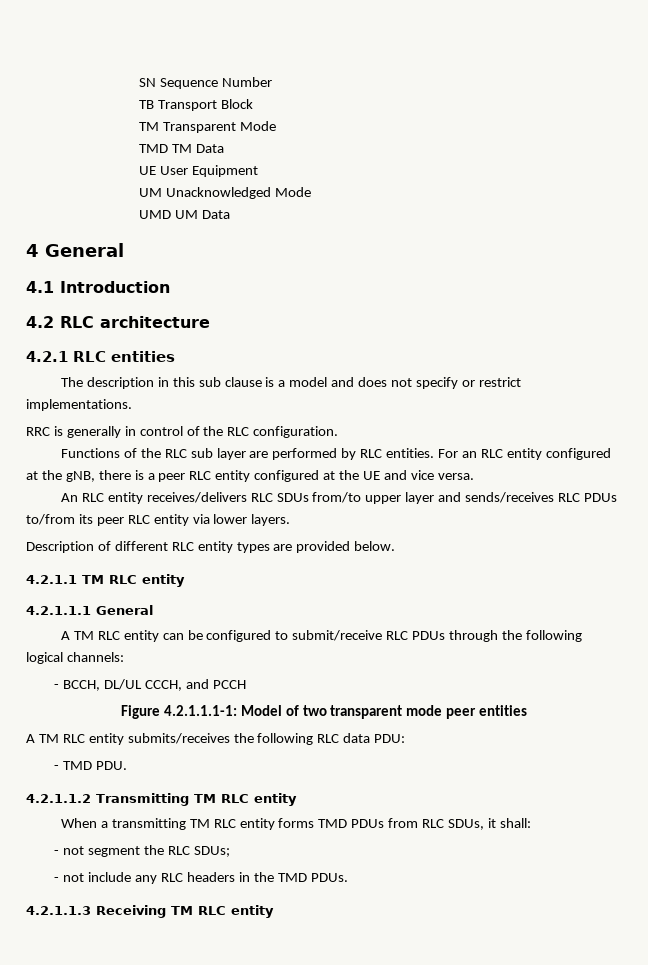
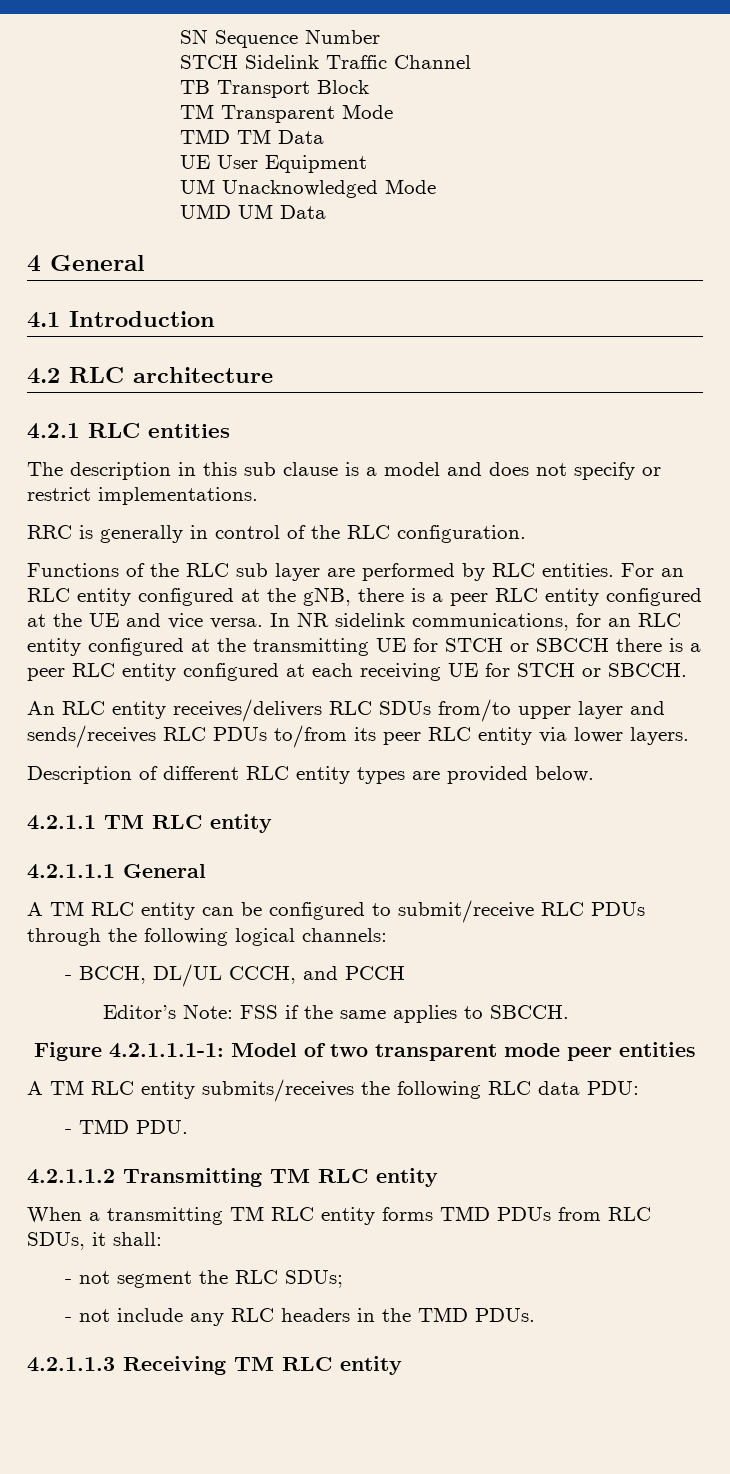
(273, 82) none -> [179,55,471,69] // STCH Sidelink Traffic Channel
(474, 476) none -> [270,612,681,631] [27,638,701,656] [27,663,687,681] In NR sidelink communications, for an RLC entity configured at the transmitting UE for STCH or SBCCH there is a peer RLC entity configured at each receiving UE for STCH or SBCCH.
(246, 684) none -> [103,1004,570,1023] // Editor’s Note: FSS if the same applies to SBCCH.

